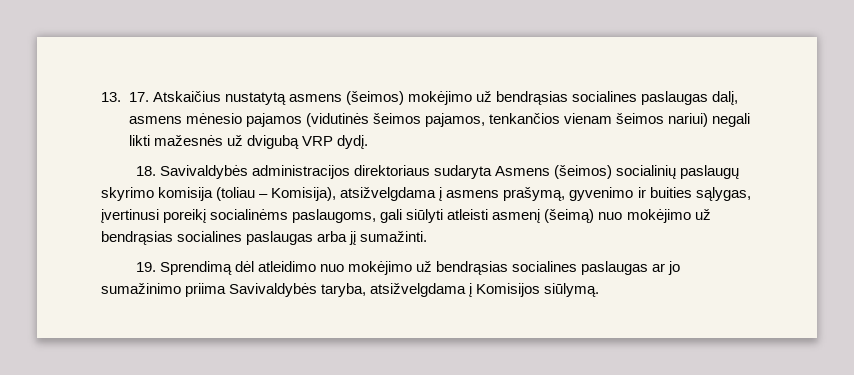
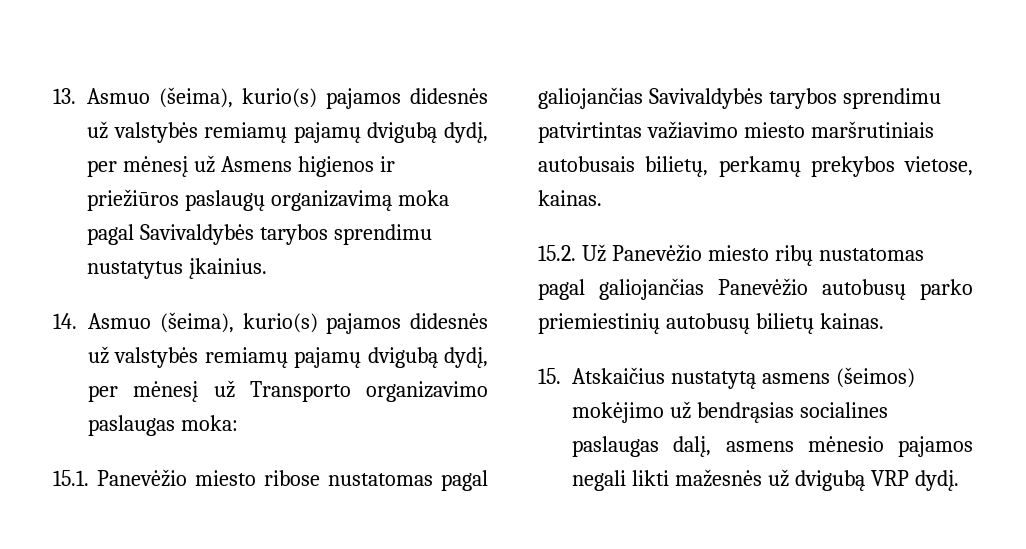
[128,92,149,102] 17. -> [87,87,488,109] [87,121,488,143] [87,155,395,177] [87,189,449,211] [87,224,432,245] [87,258,267,279] [53,312,488,334] [88,346,488,368] [88,380,488,402] [88,415,238,436] [53,469,488,491] [538,87,941,109] [538,121,934,143] [538,156,973,177] [538,190,602,206] [538,244,924,266] [538,278,973,300] [538,313,884,334] [538,368,561,384] Asmuo (šeima), kurio(s) pajamos didesnės už valstybės remiamų pajamų dvigubą dydį, per mėnesį už Asmens higienos ir priežiūros paslaugų organizavimą moka pagal Savivaldybės tarybos sprendimu nustatytus įkainius. // 14. Asmuo (šeima), kurio(s) pajamos didesnės už valstybės remiamų pajamų dvigubą dydį, per mėnesį už Transporto organizavimo paslaugas moka: // 15.1. Panevėžio miesto ribose nustatomas pagal galiojančias Savivaldybės tarybos sprendimu patvirtintas važiavimo miesto maršrutiniais autobusais bilietų, perkamų prekybos vietose, kainas. // 15.2. Už Panevėžio miesto ribų nustatomas pagal galiojančias Panevėžio autobusų parko priemiestinių autobusų bilietų kainas. // 15.
[305,113,708,127] (vidutinės šeimos pajamos, tenkančios vienam šeimos nariui) -> (973, 446) none
[135,165,739,179] [101,187,751,201] [101,209,711,223] [101,231,428,245] [135,261,681,275] [101,283,600,297] // 18. Savivaldybės administracijos direktoriaus sudaryta Asmens (šeimos) socialinių paslaugų skyrimo komisija (toliau – Komisija), atsižvelgdama į asmens prašymą, gyvenimo ir buities sąlygas, įvertinusi poreikį socialinėms paslaugoms, gali siūlyti atleisti asmenį (šeimą) nuo mokėjimo už bendrąsias socialines paslaugas arba jį sumažinti. // 19. Sprendimą dėl atleidimo nuo mokėjimo už bendrąsias socialines paslaugas ar jo sumažinimo priima Savivaldybės taryba, atsižvelgdama į Komisijos siūlymą. -> (959, 480) none

